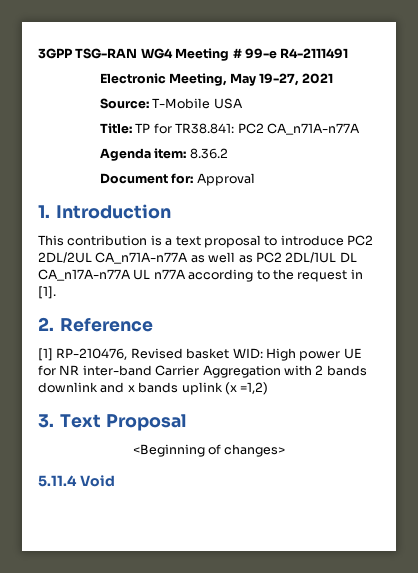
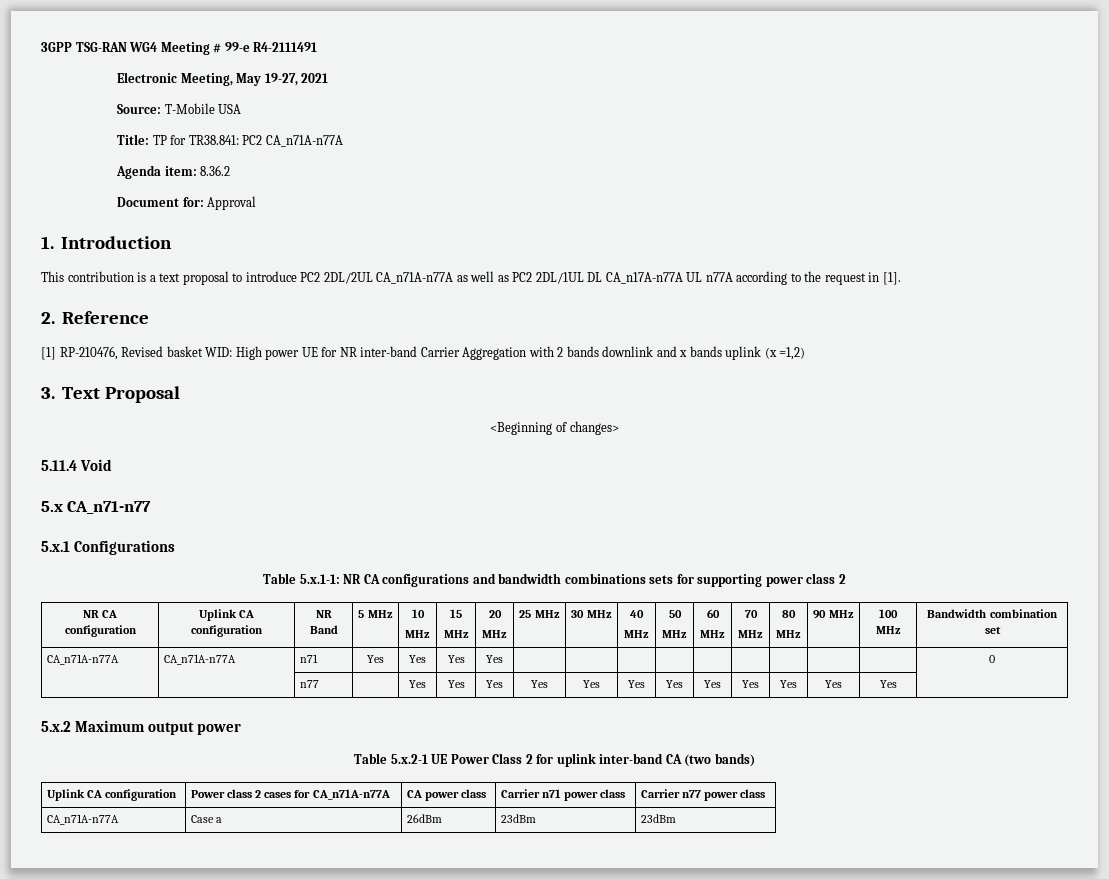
(115, 481) none -> [41,501,152,514] [41,540,175,555] [263,573,846,587] [82,610,118,618] [64,625,137,637] [198,609,255,621] [191,625,263,637] [315,610,332,618] [309,625,338,634] [358,610,393,618] [411,609,425,618] [405,630,430,638] [450,609,462,618] [443,630,469,638] [488,610,502,618] [482,630,507,638] [519,610,560,618] [571,610,612,618] [630,610,644,618] [624,630,649,638] [668,610,682,618] [662,630,687,638] [706,609,720,618] [700,630,725,638] [744,610,758,618] [738,630,763,638] [782,610,796,618] [776,630,801,638] [813,610,854,619] [879,609,898,618] [875,626,901,634] [927,609,1058,618] [984,627,1001,634] [47,654,120,665] [164,654,237,665] [300,654,319,663] [367,655,384,663] [409,655,426,663] [447,655,465,663] [486,655,503,663] [989,655,995,663] [300,680,320,688] [409,680,426,688] [447,680,465,688] [486,680,503,688] [531,680,548,688] [583,680,600,688] [628,680,645,688] [666,680,683,688] [704,680,721,688] [742,680,759,688] [780,680,797,688] [825,680,842,688] [879,680,897,688] [41,720,241,735] [354,753,755,767] [47,789,178,801] [191,789,390,800] [407,789,487,801] [501,789,626,801] [641,789,766,801] [47,814,120,825] [191,815,223,823] [407,814,443,823] [501,814,537,823] [641,814,677,823] // 5.x CA_n71-n77 // 5.x.1 Configurations // Table 5.x.1-1: NR CA configurations and bandwidth combinations sets for supporting power class 2 // NR CA configuration | Uplink CA configuration | NR Band | 5 MHz | 10 // MHz | 15 // MHz | 20 // MHz | 25 MHz | 30 MHz | 40 // MHz | 50 // MHz | 60 // MHz | 70 // MHz | 80 // MHz | 90 MHz | 100 MHz | Bandwidth combination set // CA_n71A-n77A | CA_n71A-n77A | n71 | Yes | Yes | Yes | Yes | | | | | | | | | | 0 // | | n77 | | Yes | Yes | Yes | Yes | Yes | Yes | Yes | Yes | Yes | Yes | Yes | Yes | // 5.x.2 Maximum output power // Table 5.x.2-1 UE Power Class 2 for uplink inter-band CA (two bands) // Uplink CA configuration | Power class 2 cases for CA_n71A-n77A | CA power class | Carrier n71 power class | Carrier n77 power class // CA_n71A-n77A | Case a | 26dBm | 23dBm | 23dBm

